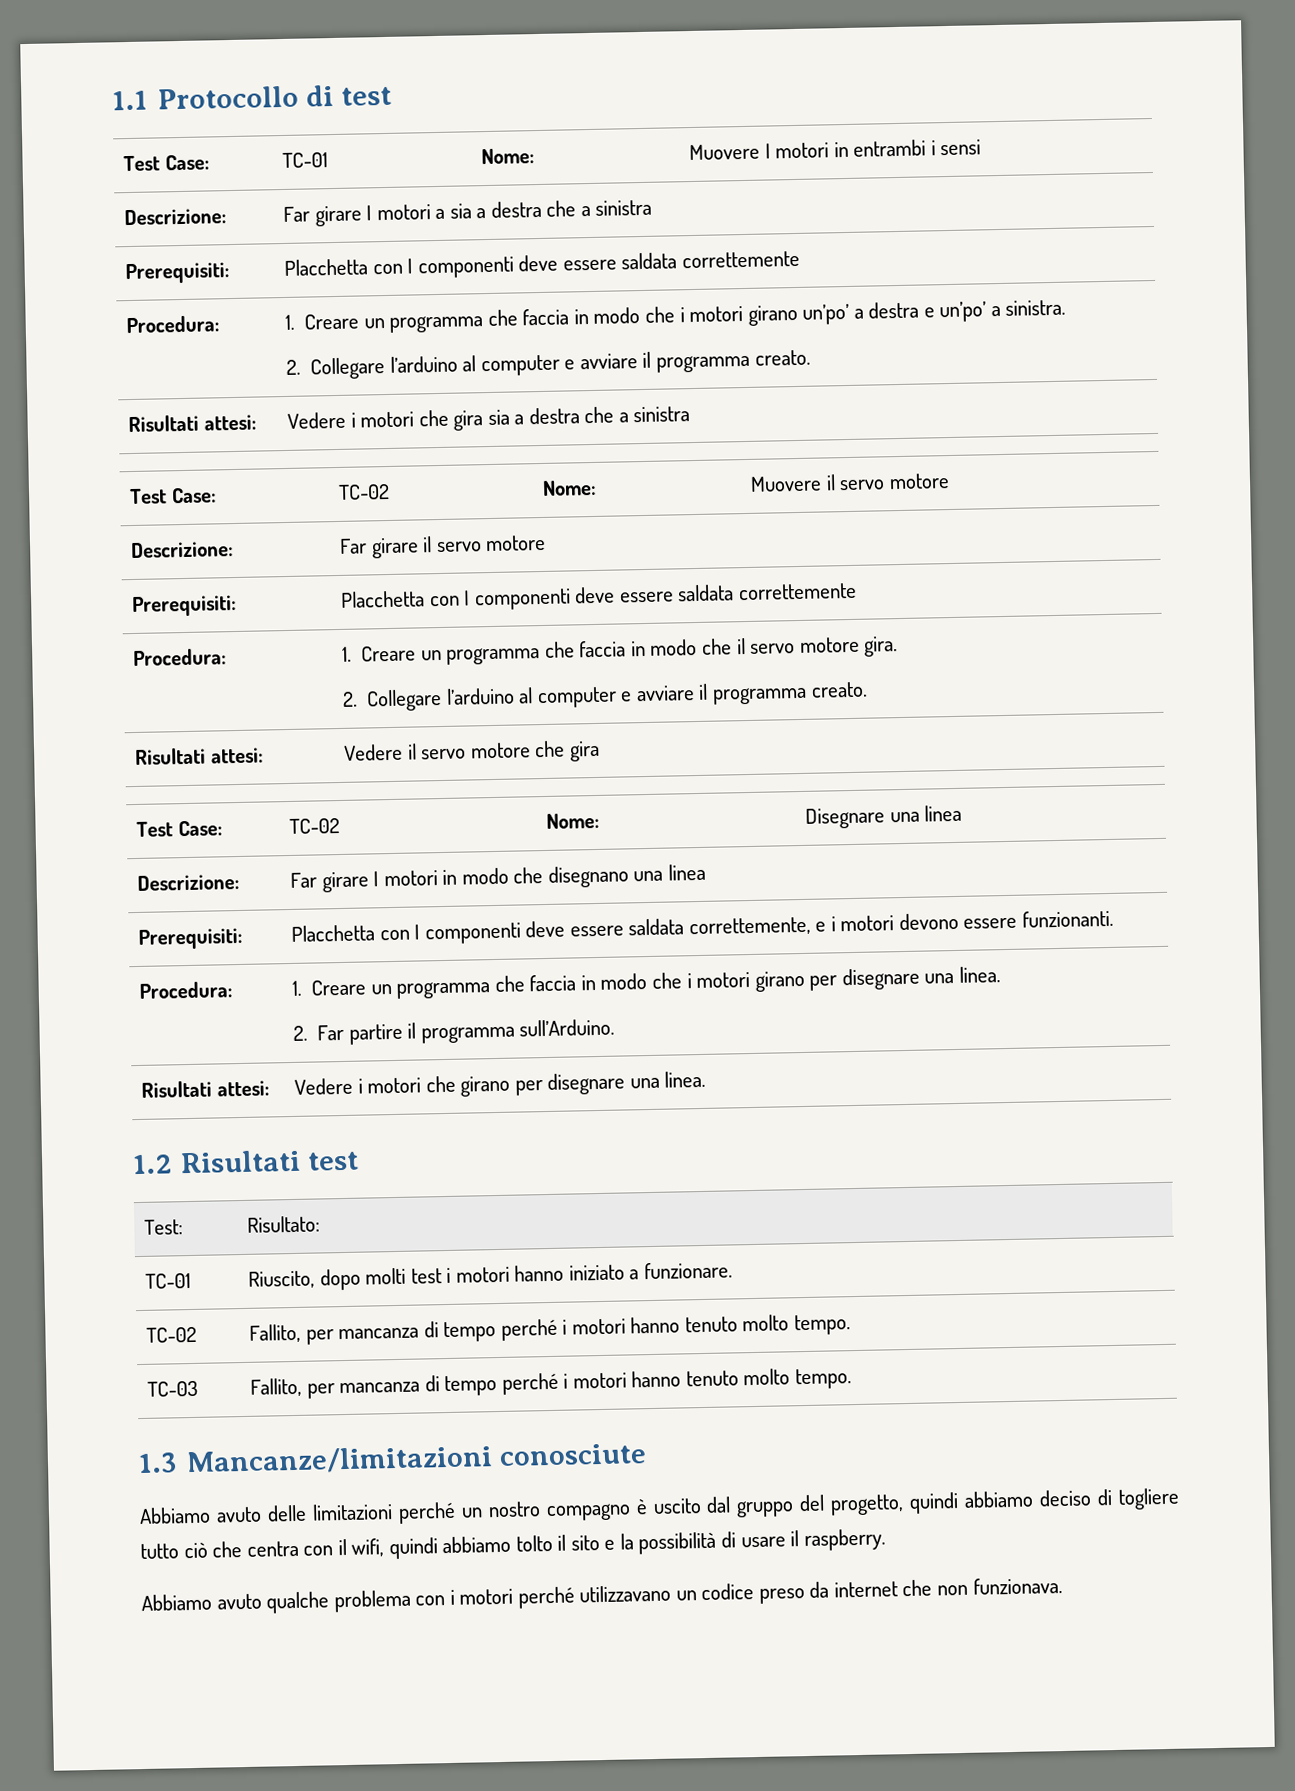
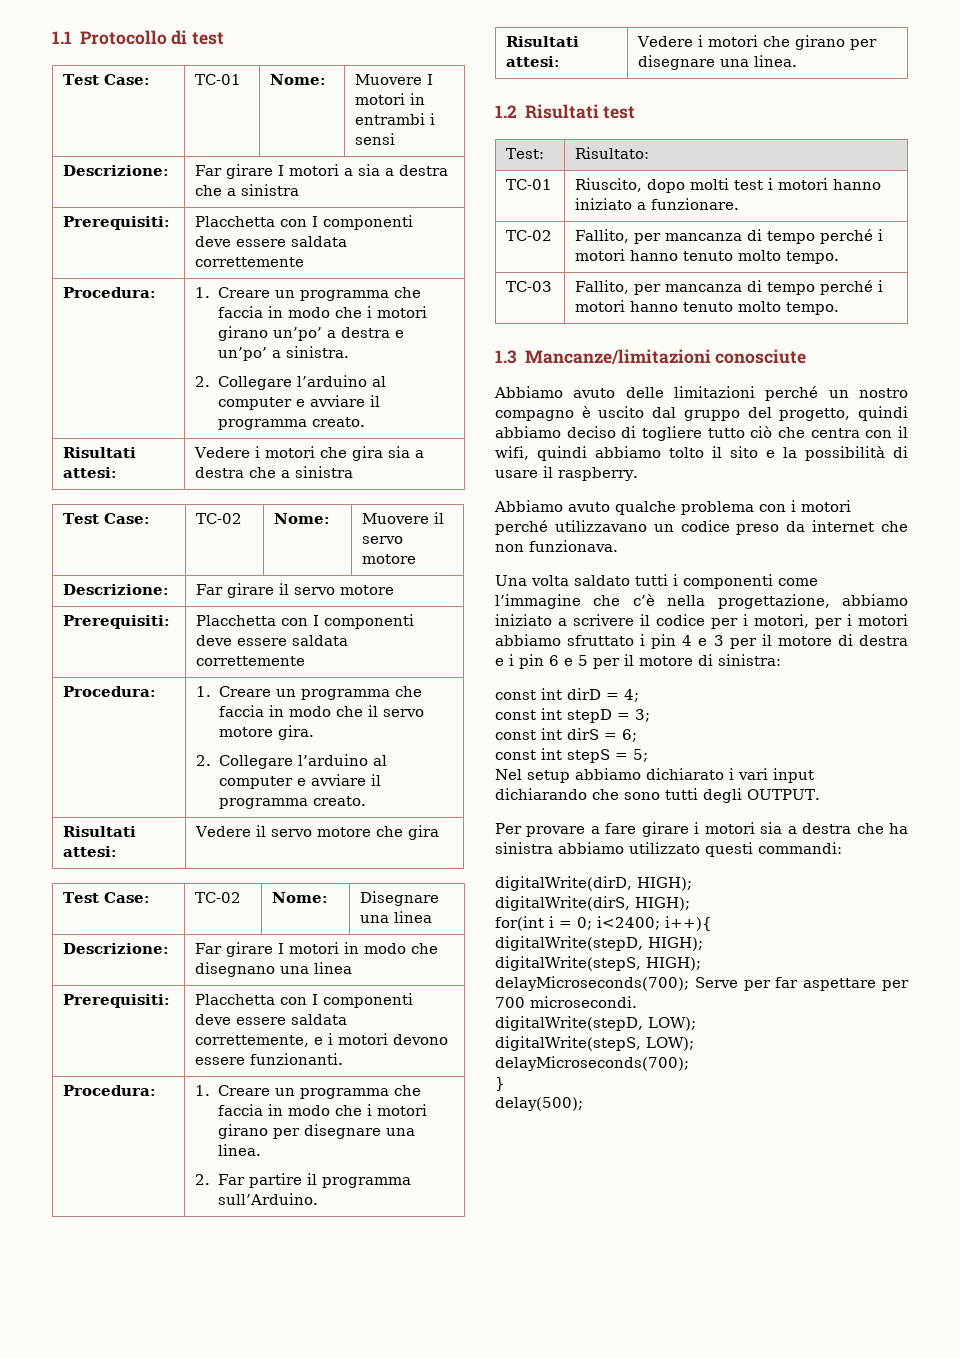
(1063, 1586) none -> [495,574,818,589] [495,594,908,609] [495,614,908,629] [495,634,908,649] [495,654,781,669] [495,688,639,702] [495,708,650,723] [495,728,637,742] [495,748,648,763] [495,768,814,783] [495,788,820,803] [495,822,908,837] [495,842,842,857] [495,876,692,891] [495,896,690,911] [495,916,712,931] [495,936,703,951] [495,956,701,971] [495,976,909,991] [495,996,637,1008] [495,1016,696,1031] [495,1036,694,1051] [495,1056,689,1071] [495,1077,505,1091] [495,1097,583,1111] // Una volta saldato tutti i componenti come l’immagine che c’è nella progettazione, abbiamo iniziato a scrivere il codice per i motori, per i motori abbiamo sfruttato i pin 4 e 3 per il motore di destra e i pin 6 e 5 per il motore di sinistra: // const int dirD = 4; // const int stepD = 3; // const int dirS = 6; // const int stepS = 5; // Nel setup abbiamo dichiarato i vari input dichiarando che sono tutti degli OUTPUT. // Per provare a fare girare i motori sia a destra che ha sinistra abbiamo utilizzato questi commandi: // digitalWrite(dirD, HIGH); // digitalWrite(dirS, HIGH); // for(int i = 0; i<2400; i++){ // digitalWrite(stepD, HIGH); // digitalWrite(stepS, HIGH); // delayMicroseconds(700); Serve per far aspettare per 700 microsecondi. // digitalWrite(stepD, LOW); // digitalWrite(stepS, LOW); // delayMicroseconds(700); // } // delay(500);

